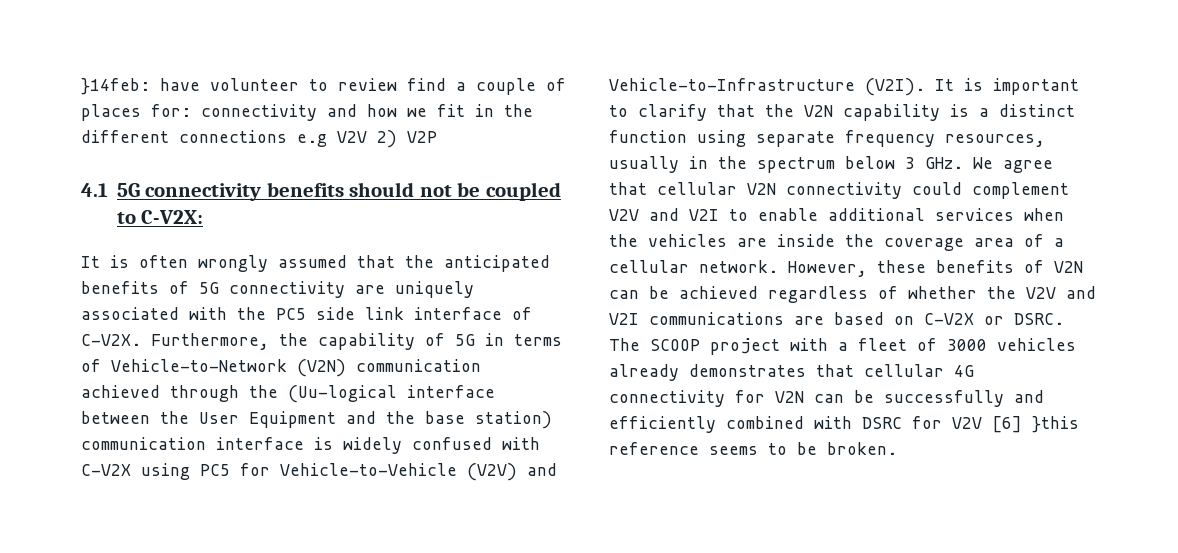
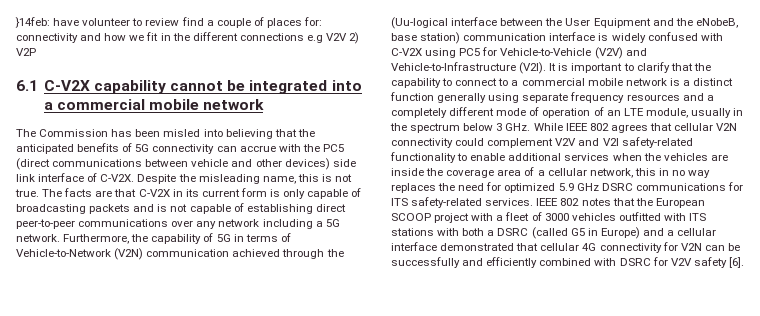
[81,182,561,201] [116,210,204,224] [81,255,347,272] 4.1 5G connectivity benefits should not be coupled to C-V2X: // It is often wrongly assumed -> [16,80,362,94] [43,99,265,110] [16,129,273,139] 6.1 C-V2X capability cannot be integrated into a commercial mobile network // The Commission has been misled into believing
[355,281,474,298] [81,307,306,320] are uniquely associated with the PC5 -> [216,144,344,152] [16,158,330,170] can accrue with the PC5 (direct communications between vehicle and other devices)
(141, 340) none -> [137,174,353,184] [15,188,362,199] [16,203,346,214] [16,219,340,229] [16,234,60,242] Despite the misleading name, this is not true. The facts are that C-V2X in its current form is only capable of broadcasting packets and is not capable of establishing direct peer-to-peer communications over any network including a 5G network.
(415, 417) none -> [695,18,738,28] eNobeB,
[804,104,940,121] V2N capability -> [391,78,667,88] capability to connect to a commercial mobile network
(687, 136) none -> [437,93,487,103] generally
[945,134,1045,147] resources, -> [626,93,714,101] [391,107,688,118] resources and a completely different mode of operation of an LTE module,
[973,157,1053,173] We agree -> [533,123,648,133] While IEEE 802 agrees
(719, 215) none -> [621,137,693,148] [390,152,456,163] safety-related functionality
[699,260,1083,277] [609,286,1096,303] [609,312,1064,325] [609,338,640,351] network. However, these benefits of V2N can be achieved regardless of whether the V2V and V2I communications are based on C-V2X or DSRC. The -> [589,168,711,178] [391,182,743,193] [391,197,705,208] network, this in no way replaces the need for optimized 5.9 GHz DSRC communications for ITS safety-related services. IEEE 802 notes that the European
[609,364,806,381] already demonstrates -> [618,212,707,221] [391,227,717,239] [391,242,515,251] outfitted with ITS stations with both a DSRC (called G5 in Europe) and a cellular interface demonstrated
[992,416,1079,433] [609,442,897,455] [6] }this reference seems to be broken. -> [693,257,744,268] safety [6].

